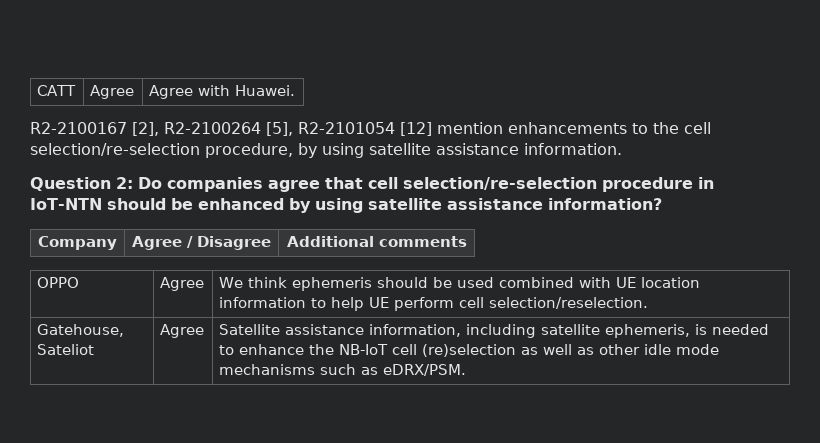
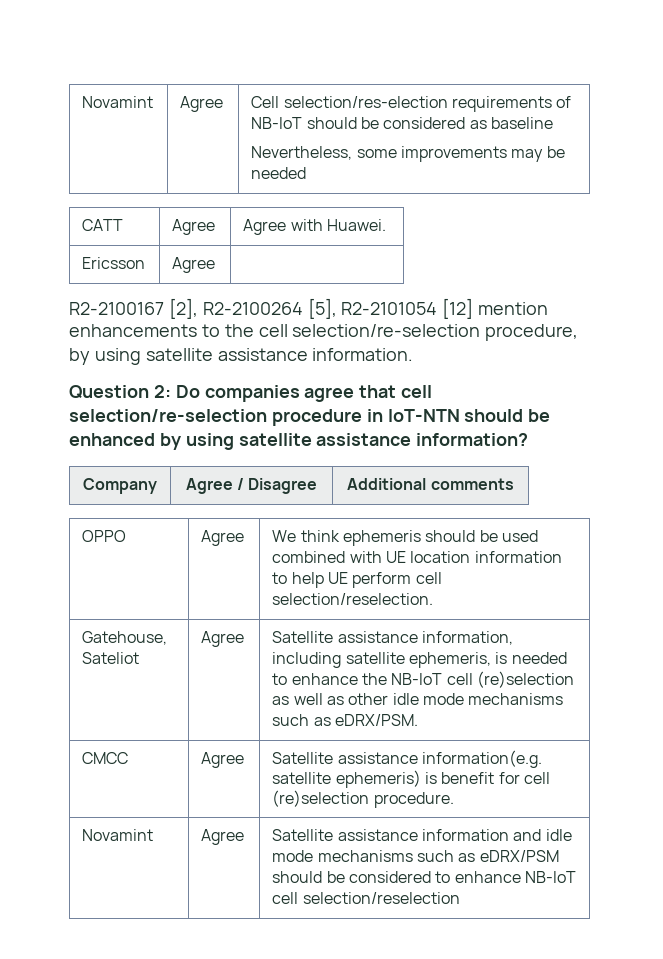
(37, 90) none -> [82,96,154,108] [180,96,224,112] [251,96,572,112] [251,117,554,129] [251,146,565,162] [251,167,307,179] Novamint | Agree | Cell selection/res-election requirements of NB-IoT should be considered as baseline // Nevertheless, some improvements may be needed //
(296, 90) none -> [82,257,146,269] [172,257,216,273] // Ericsson | Agree |
(467, 370) none -> [82,752,129,764] [201,752,245,768] [272,750,543,768] [272,770,551,788] [272,790,454,808] [82,829,154,841] [201,829,245,845] [272,829,572,841] [272,850,559,862] [272,871,577,883] [272,892,460,904] // CMCC | Agree | Satellite assistance information(e.g. satellite ephemeris) is benefit for cell (re)selection procedure. // Novamint | Agree | Satellite assistance information and idle mode mechanisms such as eDRX/PSM should be considered to enhance NB-IoT cell selection/reselection

